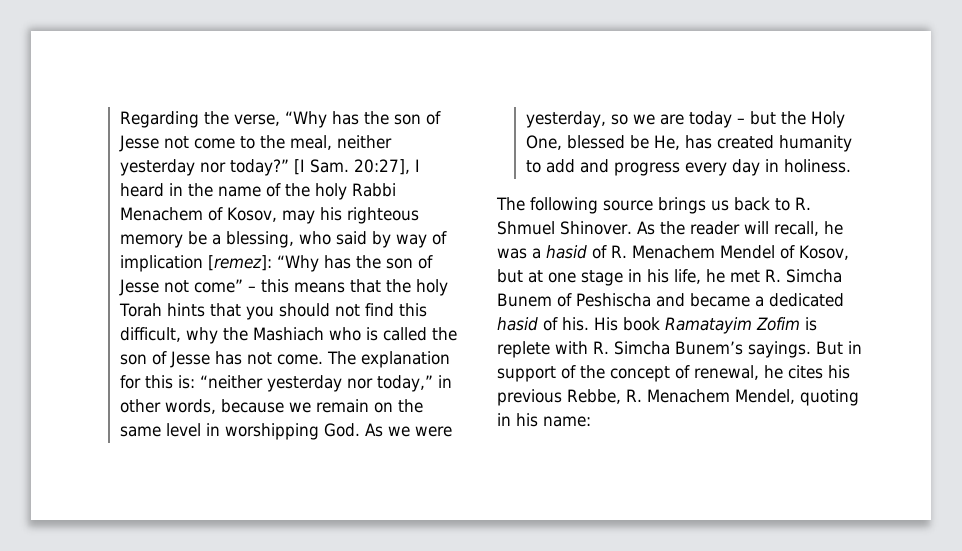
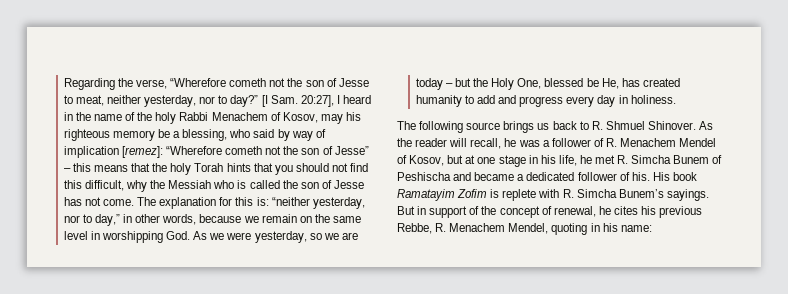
[284,111,441,128] [118,135,392,152] [119,159,289,176] “Why has the son of Jesse not come to the meal, neither yesterday nor today?” -> [170,78,369,87] [63,95,259,107] “Wherefore cometh not the son of Jesse to meat, neither yesterday, nor to day?”
[276,255,433,272] [118,279,243,296] “Why has the son of Jesse not come” -> [166,146,369,155] “Wherefore cometh not the son of Jesse”
[252,327,324,341] Mashiach -> [168,180,212,189] Messiah
[266,375,433,392] yesterday nor today,” -> [312,197,365,209] [63,214,121,226] yesterday, nor to day,”
[546,245,587,259] hasid -> [551,138,591,147] follower
[497,317,538,331] hasid -> [577,172,617,181] follower

